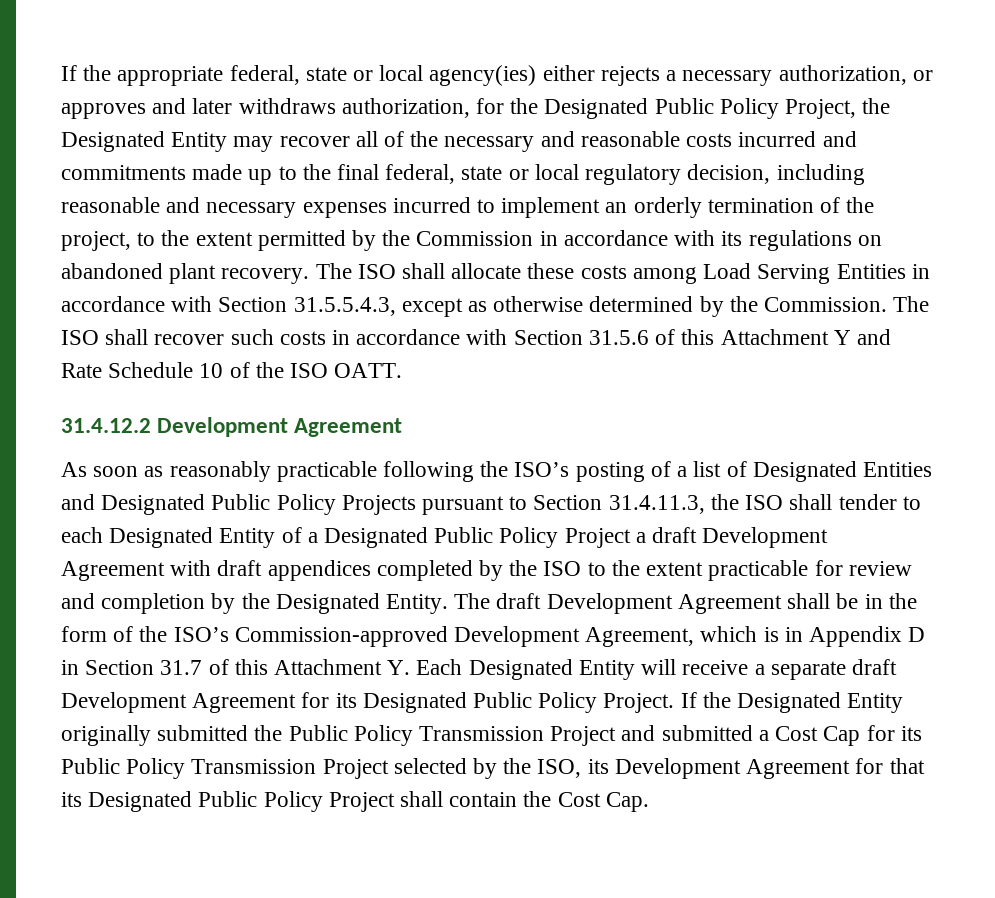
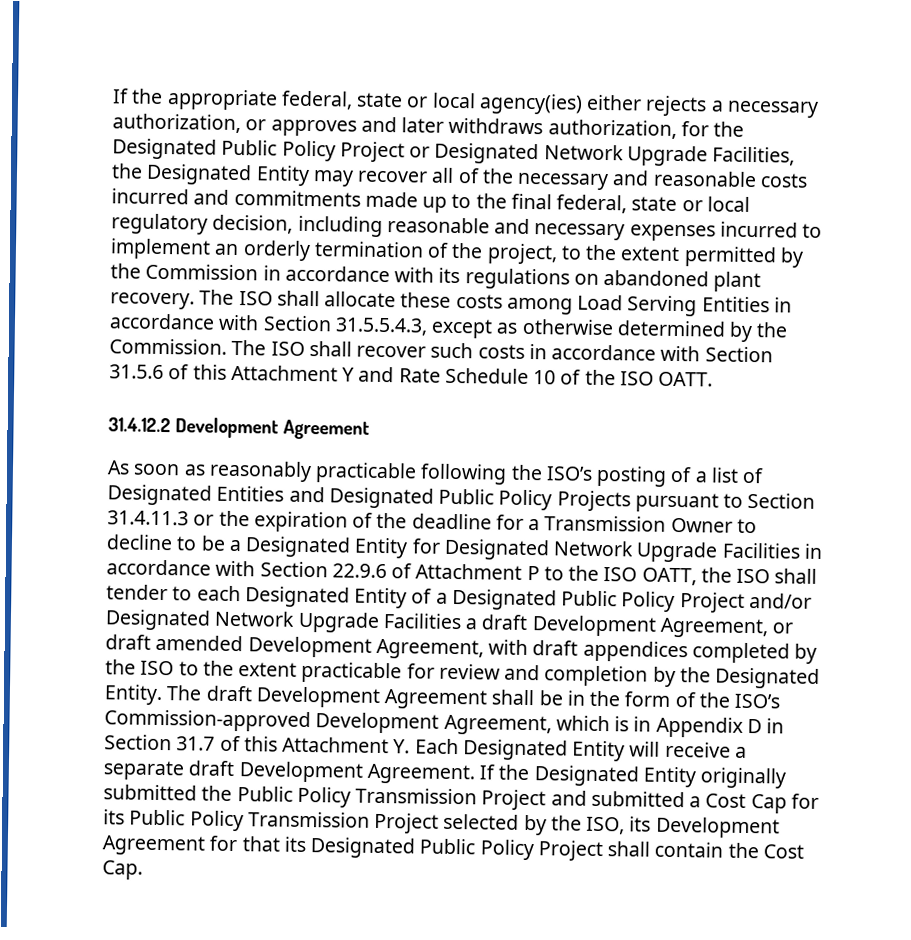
[785,99,857,119] Project, -> [339,141,796,167] Project or Designated Network Upgrade Facilities,
[608,495,705,514] 31.4.11.3, -> [107,510,757,534] [106,534,823,563] [106,559,697,586] 31.4.11.3 or the expiration of the deadline for a Transmission Owner to decline to be a Designated Entity for Designated Network Upgrade Facilities in accordance with Section 22.9.6 of Attachment P to the ISO OATT,
[635,527,829,548] [61,561,165,581] a draft Development Agreement -> [748,592,812,609] [105,609,794,639] [105,634,484,660] and/or Designated Network Upgrade Facilities a draft Development Agreement, or draft amended Development Agreement,
[192,692,675,713] Agreement for its Designated Public Policy Project. -> [366,763,475,785] Agreement.

